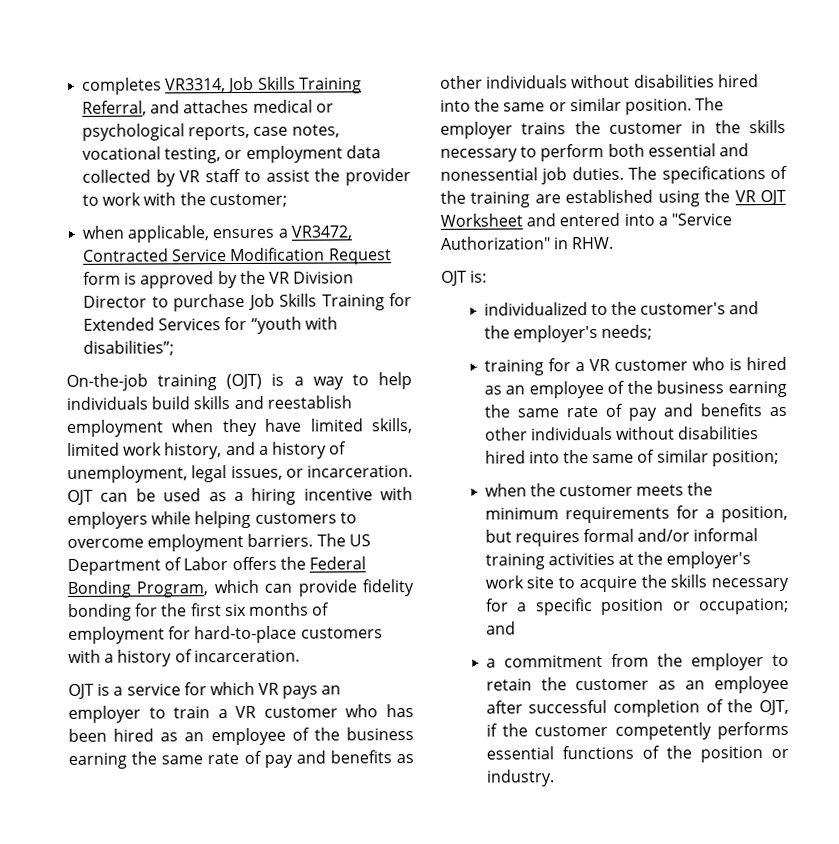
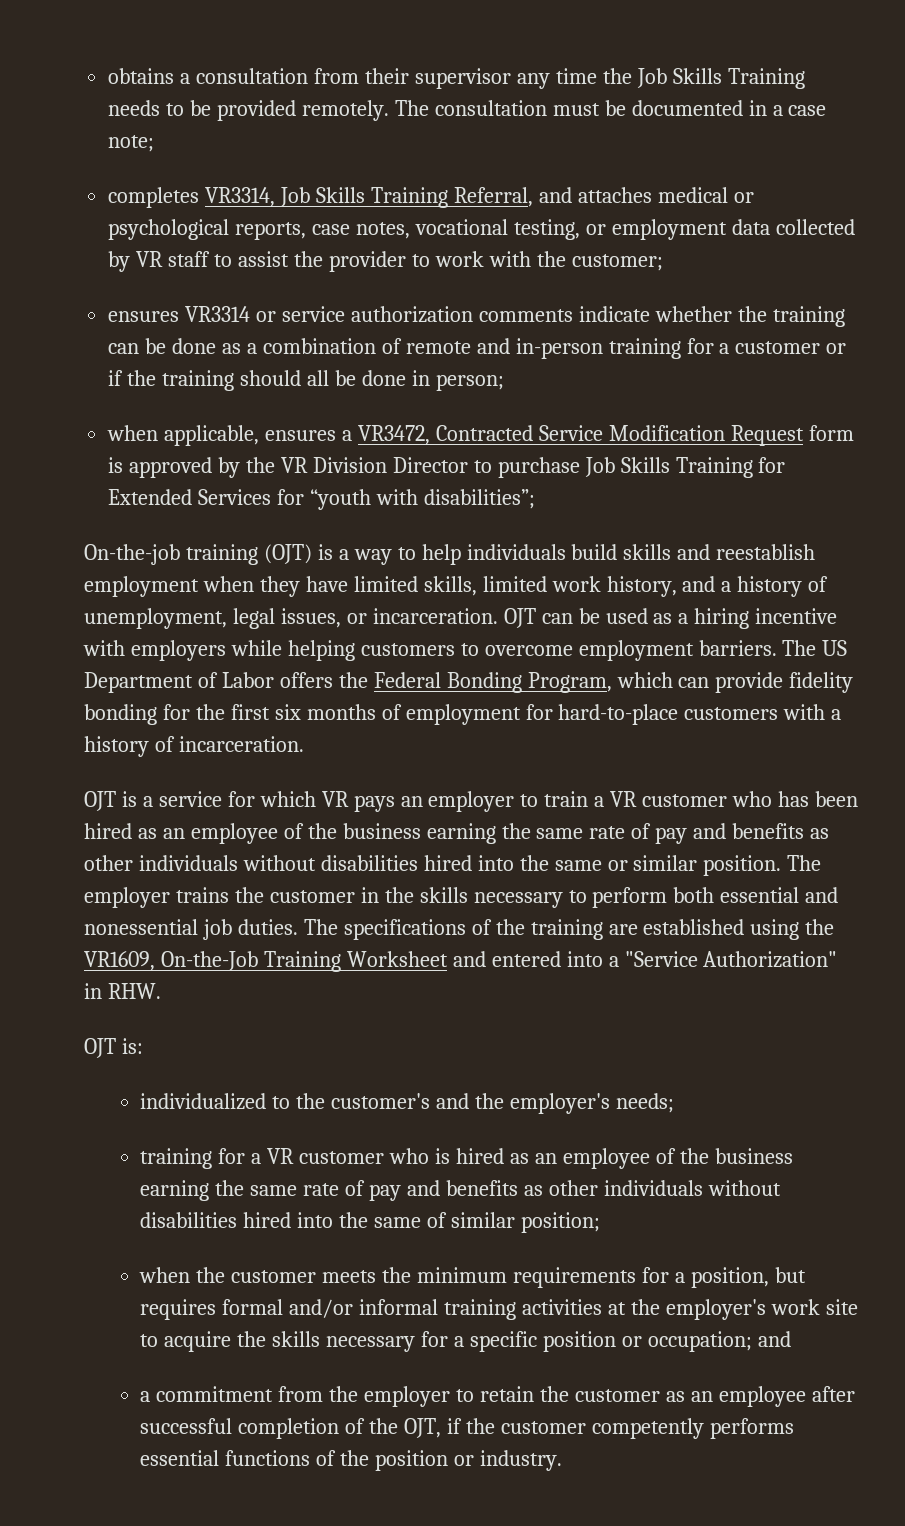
(82, 86) none -> [108,68,805,89] [108,100,827,121] [108,135,155,152] obtains a consultation from their supervisor any time the Job Skills Training needs to be provided remotely. The consultation must be documented in a case note; //
(287, 200) none -> [108,306,845,327] [108,338,847,359] [108,370,504,391] // ensures VR3314 or service authorization comments indicate whether the training can be done as a combination of remote and in-person training for a customer or if the training should all be done in person;
[734,189,786,206] VR OJT -> [84,951,341,972] VR1609, On-the-Job Training

